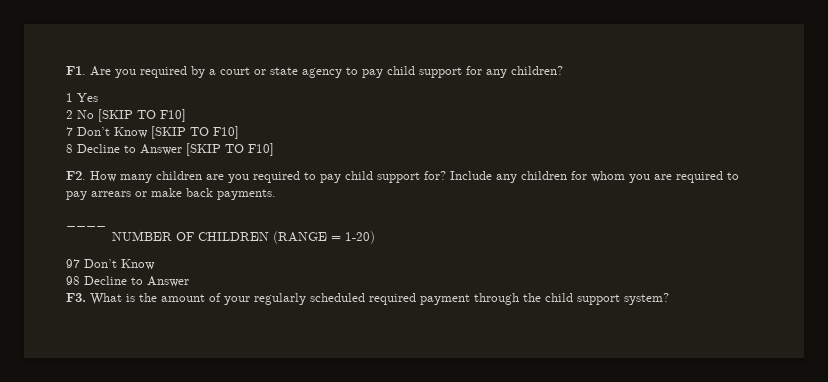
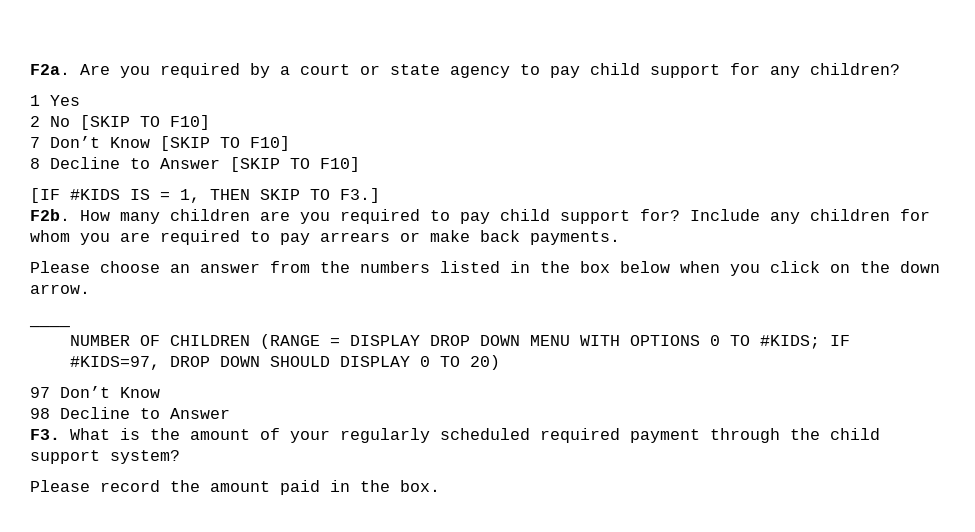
[66,66,86,75] F1. -> [30,64,70,75] F2a.
[66,171,86,180] F2. -> [30,188,380,203] [30,209,70,221] [IF #KIDS IS = 1, THEN SKIP TO F3.] // F2b.
(276, 194) none -> [30,261,940,276] [30,284,90,294] // Please choose an answer from the numbers listed in the box below when you click on the down arrow.
[345,231,376,244] 1-20) -> [350,335,851,349] [70,355,501,370] DISPLAY DROP DOWN MENU WITH OPTIONS 0 TO #KIDS; IF #KIDS=97, DROP DOWN SHOULD DISPLAY 0 TO 20)
(669, 299) none -> [30,480,440,495] // Please record the amount paid in the box.

